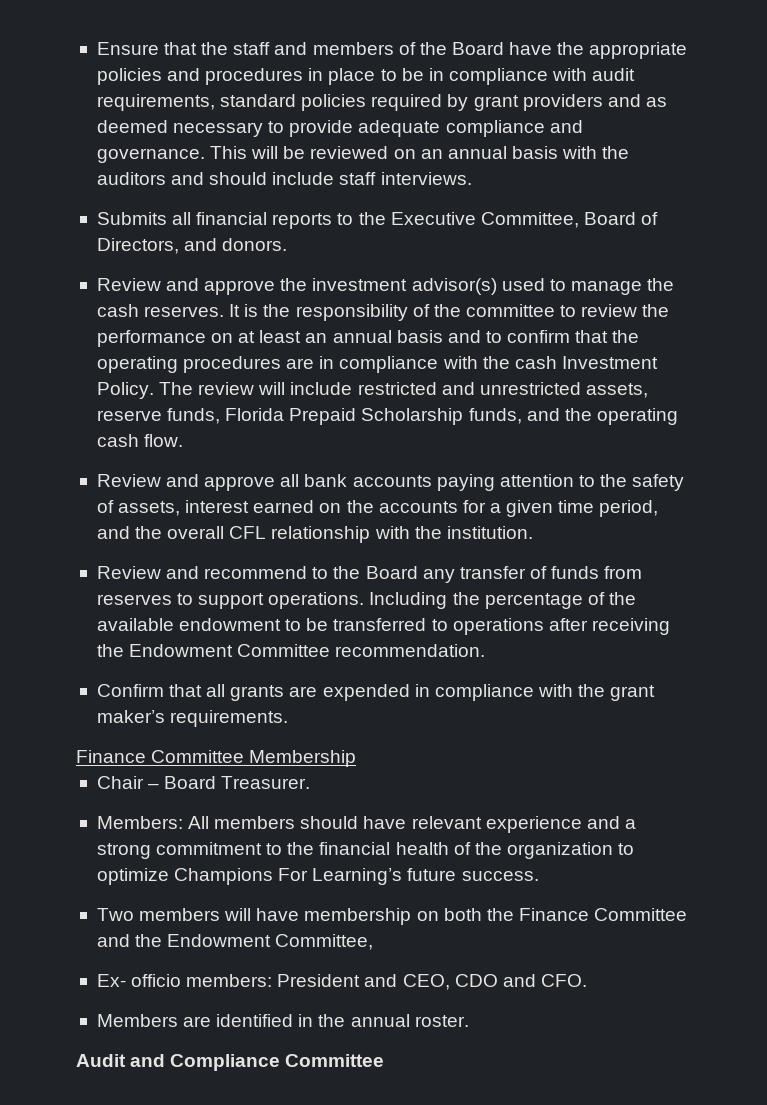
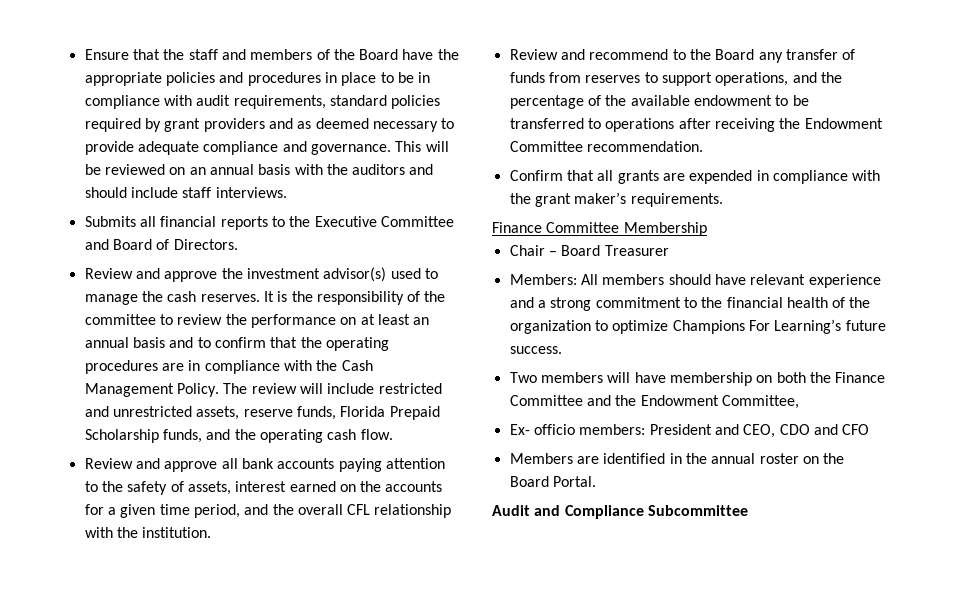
[480,212,659,228] [96,238,288,254] Committee, Board of Directors, and donors. -> [380,216,454,227] [84,239,238,250] Committee and Board of Directors.
[514,356,658,369] cash Investment -> [341,360,373,371] [84,383,174,397] Cash Management
[268,592,448,609] operations. Including -> [715,72,817,86] operations, and
[221,776,311,789] Treasurer. -> [604,245,669,256] Treasurer
[540,974,587,987] CFO. -> [842,424,870,435] CFO
[414,1015,469,1027] roster. -> [759,453,845,464] [509,476,596,487] roster on the Board Portal.
[285,1054,385,1067] Committee -> [647,505,748,516] Subcommittee

